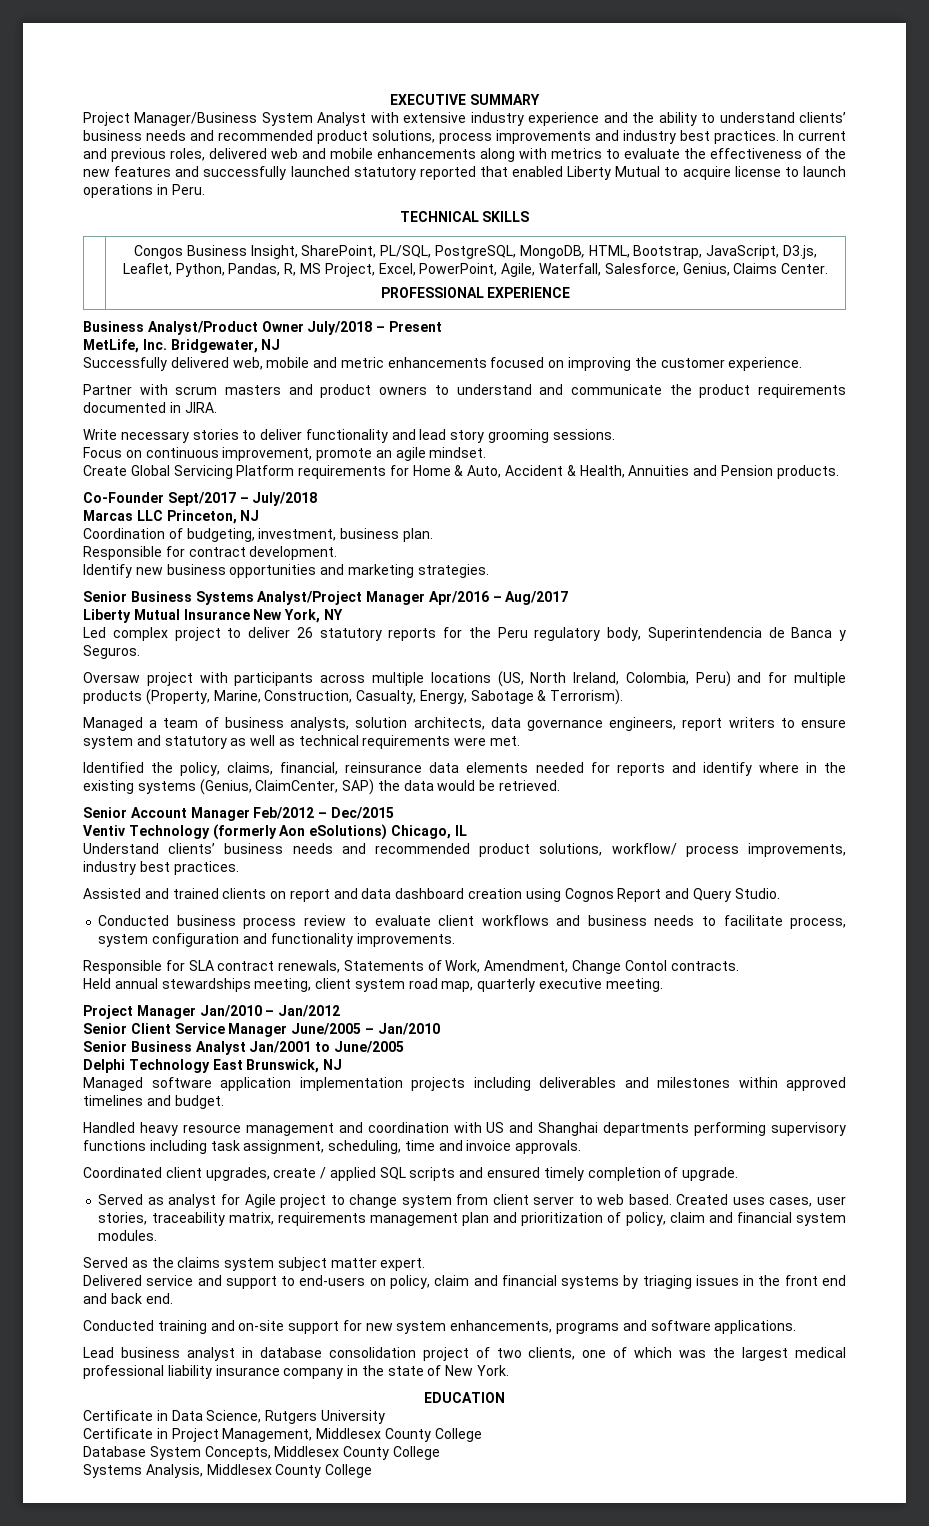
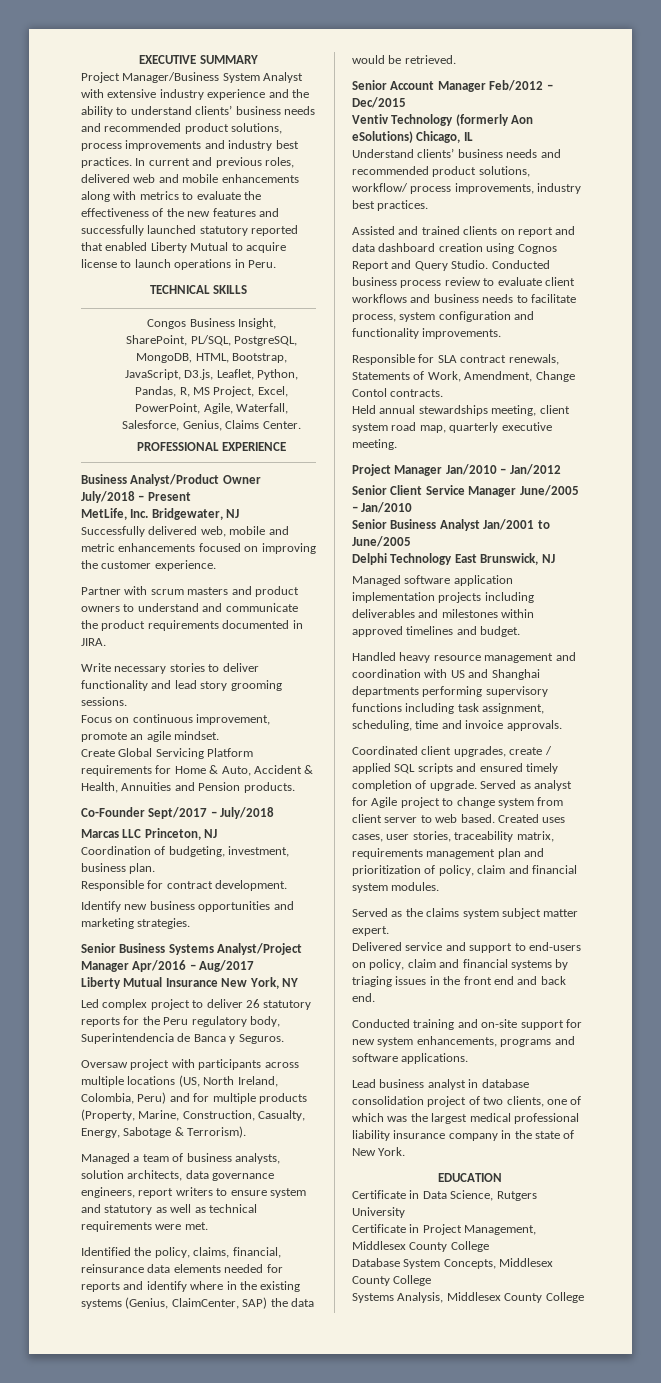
(780, 893) // -> (489, 264) none
(739, 1174) // -> (477, 785) none

